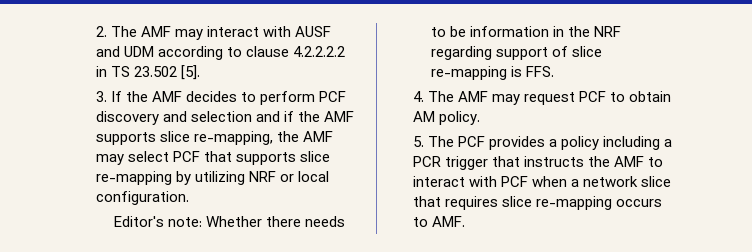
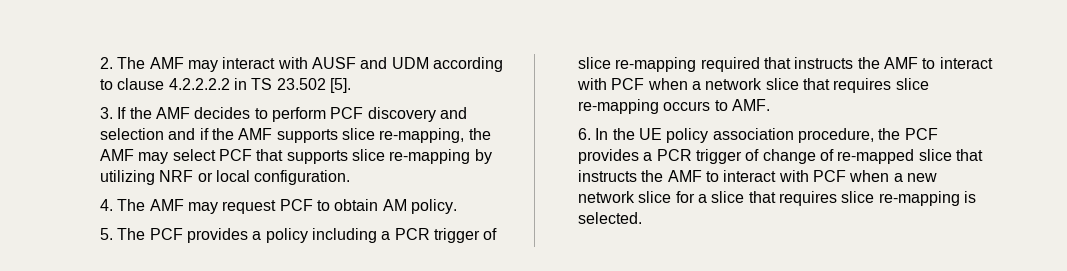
[113,216,346,227] [430,26,622,37] [430,46,603,60] [430,66,555,80] // Editor's note: Whether there needs to be information in the NRF regarding support of slice re-mapping is FFS. -> (351, 177) none
(489, 163) none -> [483,228,498,240] [578,57,760,72] of slice re-mapping required
(466, 221) none -> [578,128,938,143] [578,149,984,164] [578,170,938,182] [578,191,977,206] [578,212,643,224] // 6. In the UE policy association procedure, the PCF provides a PCR trigger of change of re-mapped slice that instructs the AMF to interact with PCF when a new network slice for a slice that requires slice re-mapping is selected.

